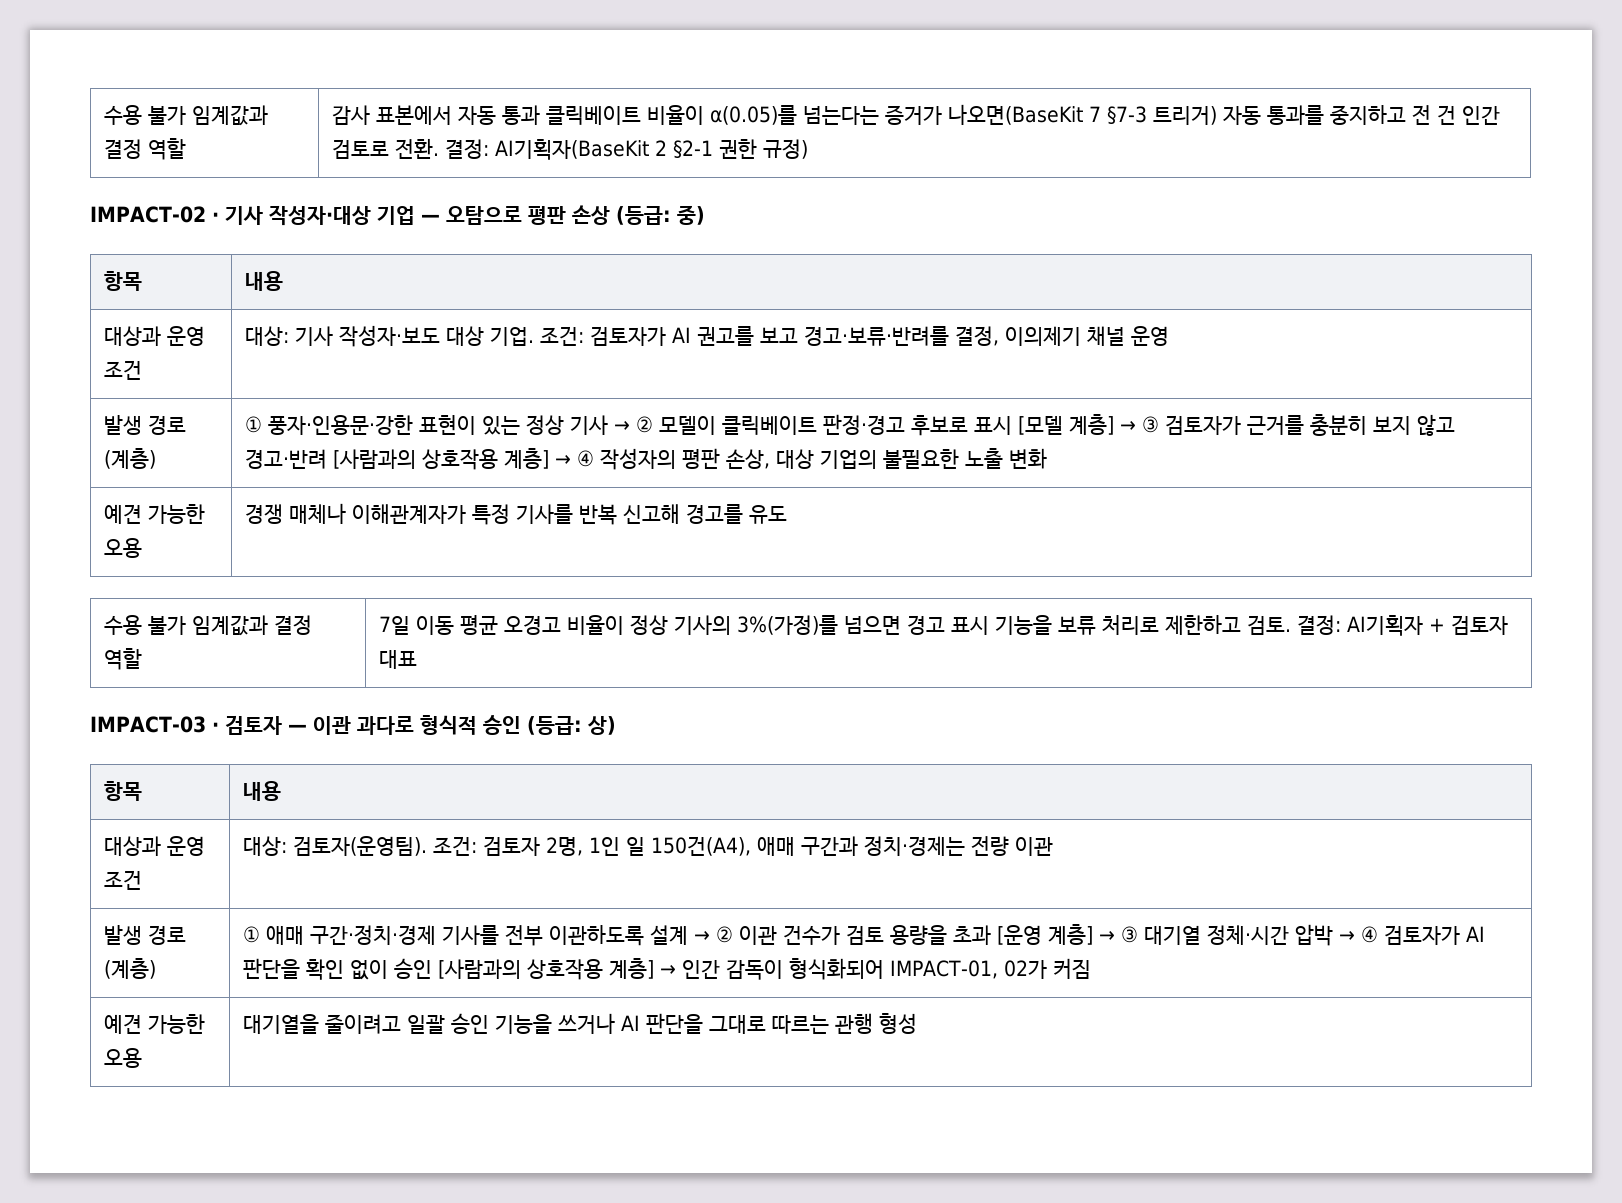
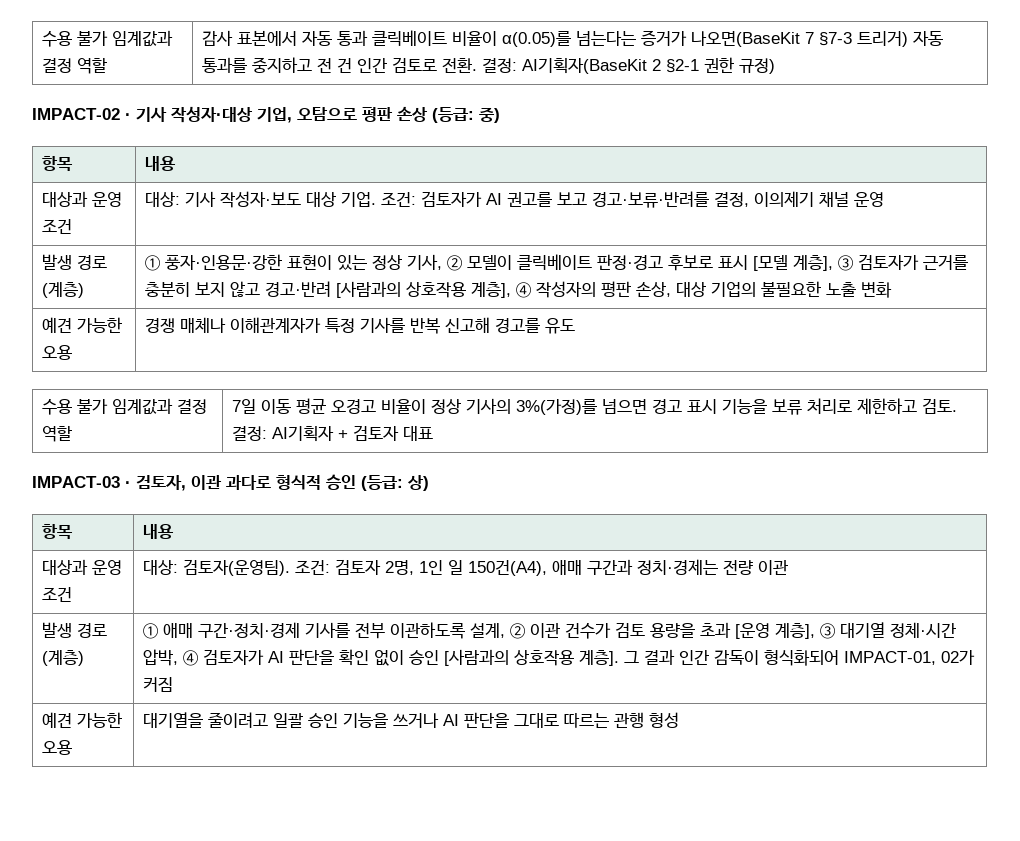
[376,206,440,225] 기업 — -> [257,107,292,123] 기업,
[569,415,630,435] 기사 → -> [407,254,443,270] 기사,
[1068,414,1136,435] 계층] → -> [793,255,834,271] 계층],
[503,448,571,469] 계층] → -> [471,282,512,298] 계층],
[224,715,307,735] 검토자 — -> [136,475,186,491] 검토자,
[649,925,710,945] 설계 → -> [470,623,506,638] 설계,
[1047,924,1115,945] 계층] → -> [775,623,816,639] 계층],
[1294,924,1355,946] 압박 → -> [143,649,179,666] 압박,
[608,958,676,979] 계층] → -> [579,649,676,666] 계층]. 그 결과

